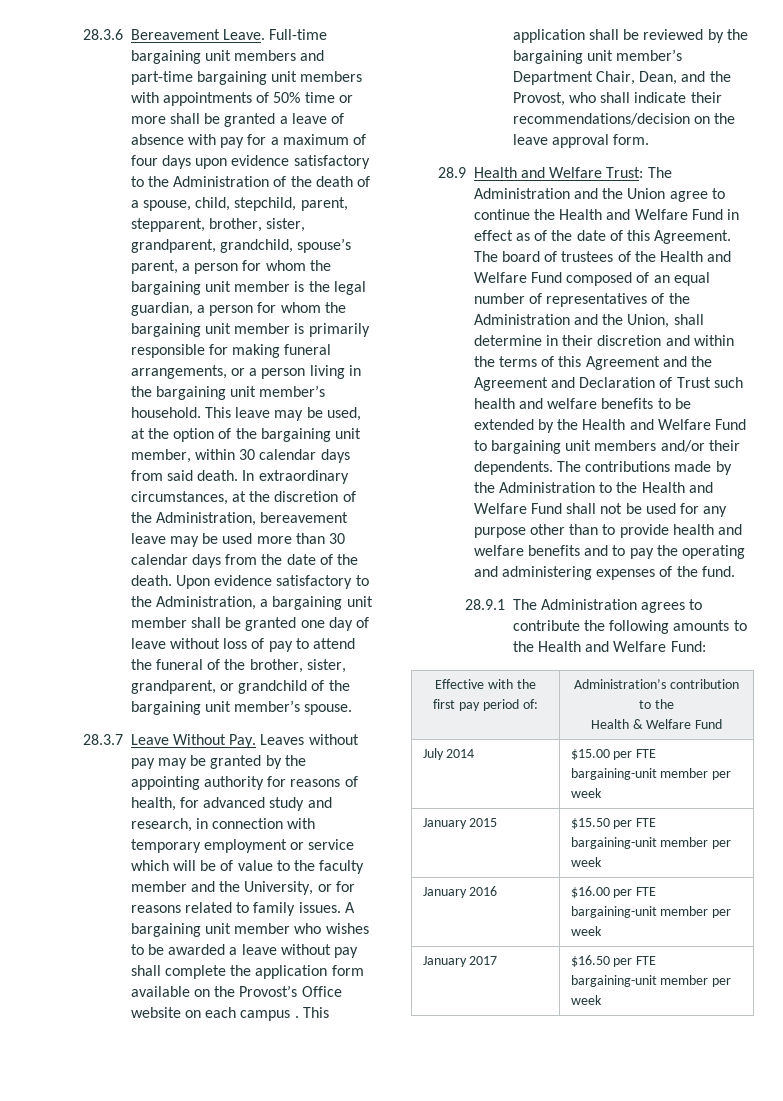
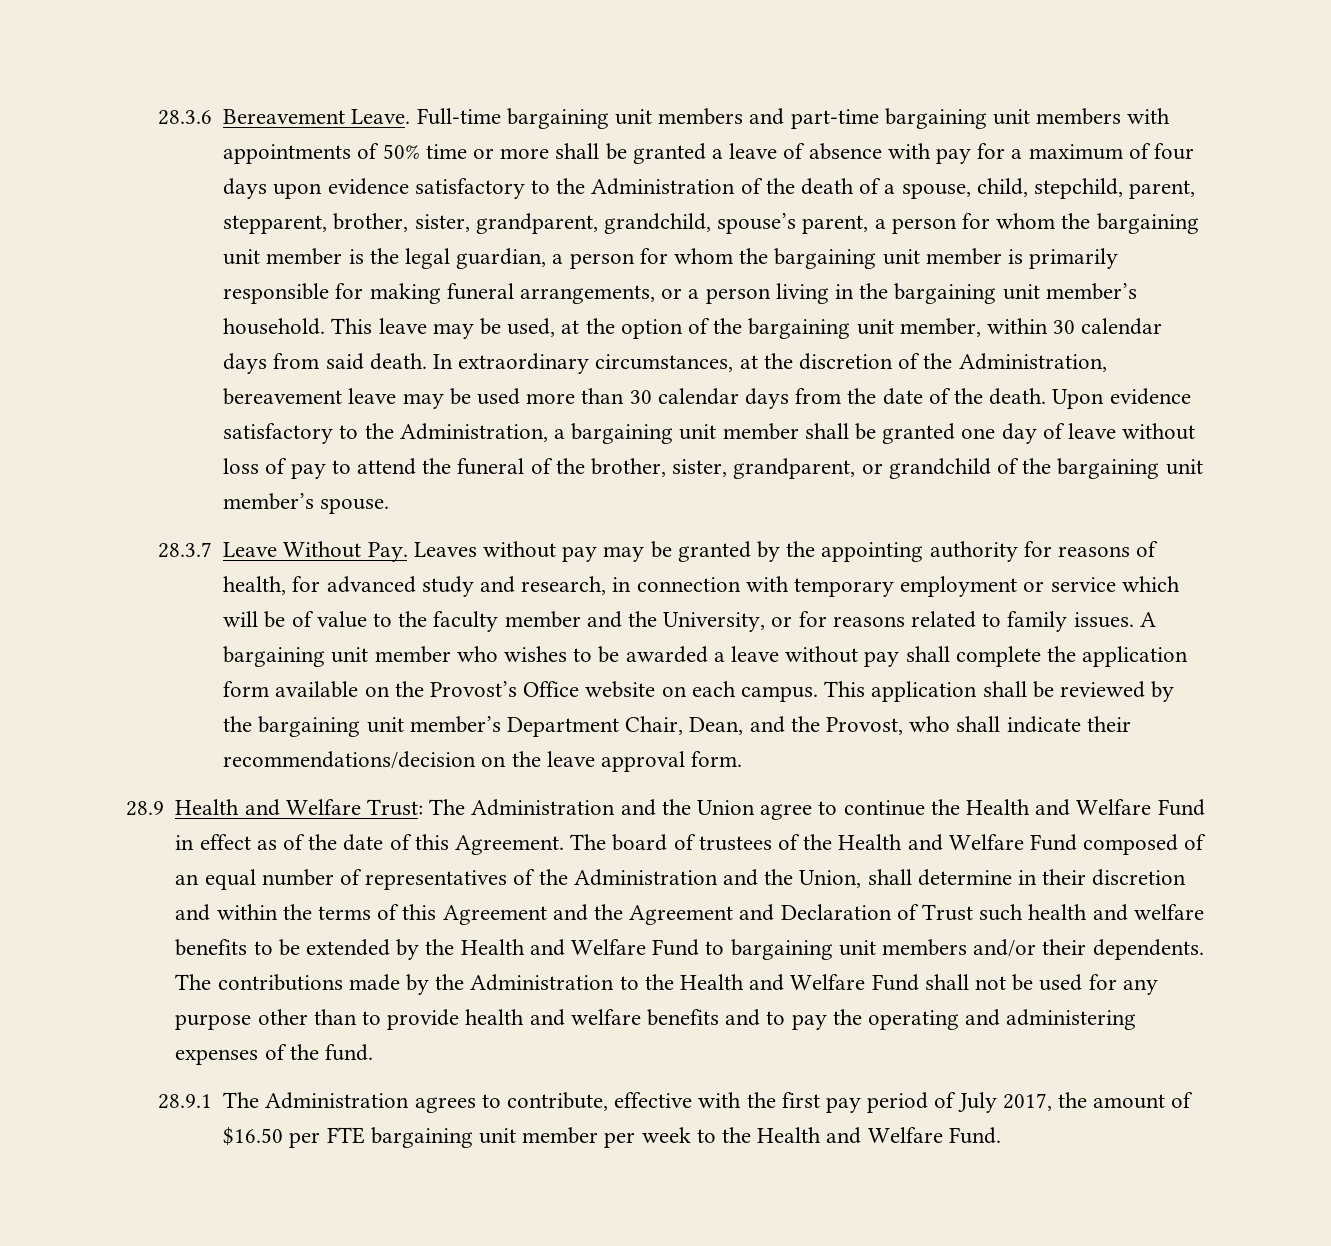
[240,1010,299,1021] campus . -> [740,686,818,702] campus.
[512,620,747,634] [512,641,706,652] [435,679,536,689] [433,699,538,711] [574,679,739,689] [639,699,674,709] [590,719,723,729] [422,748,475,760] [570,749,657,760] [570,768,732,780] [570,788,602,798] [422,818,498,829] [570,818,657,829] [570,837,732,849] [570,857,602,867] [422,886,498,898] [570,886,657,898] [570,906,732,918] [570,926,602,936] [422,956,498,967] [570,955,657,967] [570,975,732,987] [570,995,602,1005] contribute the following amounts to the Health and Welfare Fund: // Effective with the first pay period of: | Administration’s contribution to the // Health & Welfare Fund // July 2014 | $15.00 per FTE bargaining-unit member per week // January 2015 | $15.50 per FTE bargaining-unit member per week // January 2016 | $16.00 per FTE bargaining-unit member per week // January 2017 | $16.50 per FTE bargaining-unit member per week -> [506,1092,1194,1113] [223,1127,1001,1148] contribute, effective with the first pay period of July 2017, the amount of $16.50 per FTE bargaining unit member per week to the Health and Welfare Fund.

